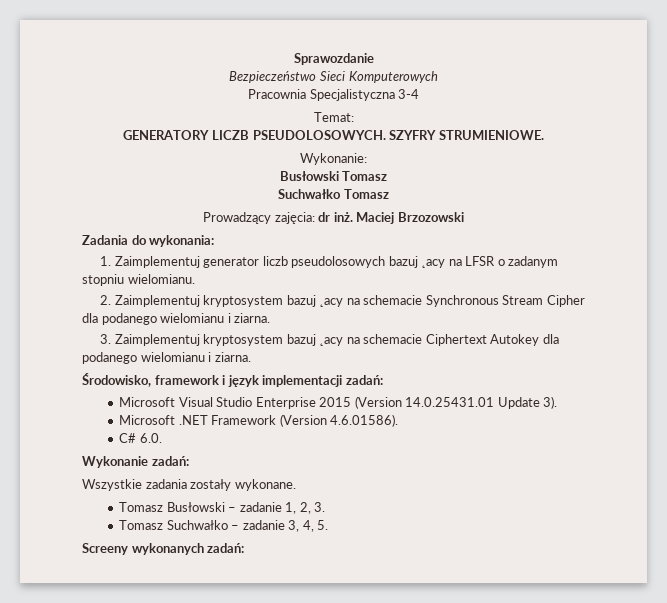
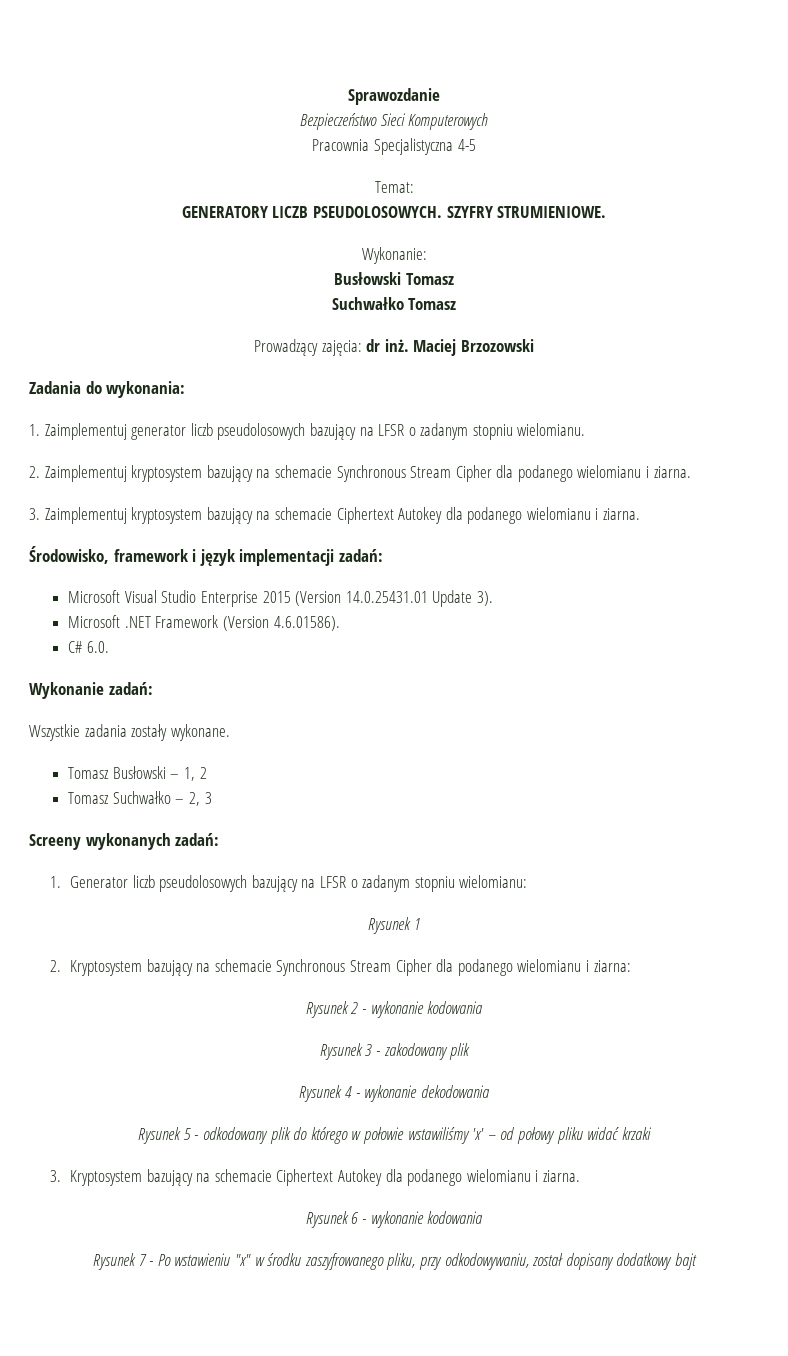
[398,89,420,99] 3-4 -> [457,139,476,151] 4-5
[388,256,446,268] bazuj ˛acy -> [309,423,356,440] bazujący
[286,295,344,307] bazuj ˛acy -> [206,465,253,482] bazujący
[286,334,344,346] bazuj ˛acy -> [206,507,253,524] bazujący
[239,502,326,514] zadanie 1, 2, 3. -> [183,767,207,781] 1, 2
[242,520,329,532] zadanie 3, 4, 5. -> [188,792,212,806] 2, 3
(245, 548) none -> [49,875,528,892] [368,917,420,934] [49,959,631,976] [305,1001,484,1018] [319,1043,471,1060] [299,1085,490,1102] [138,1127,651,1144] [49,1169,580,1186] [305,1211,484,1228] [93,1253,697,1270] // 1. Generator liczb pseudolosowych bazujący na LFSR o zadanym stopniu wielomianu: // Rysunek 1 // 2. Kryptosystem bazujący na schemacie Synchronous Stream Cipher dla podanego wielomianu i ziarna: // Rysunek 2 - wykonanie kodowania // Rysunek 3 - zakodowany plik // Rysunek 4 - wykonanie dekodowania // Rysunek 5 - odkodowany plik do którego w połowie wstawiliśmy 'x' – od połowy pliku widać krzaki // 3. Kryptosystem bazujący na schemacie Ciphertext Autokey dla podanego wielomianu i ziarna. // Rysunek 6 - wykonanie kodowania // Rysunek 7 - Po wstawieniu "x" w środku zaszyfrowanego pliku, przy odkodowywaniu, został dopisany dodatkowy bajt

